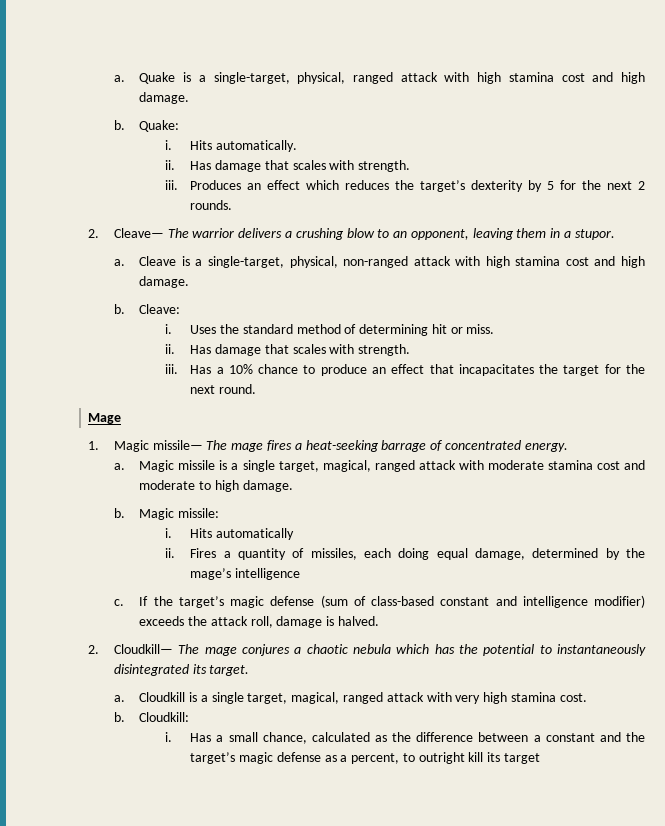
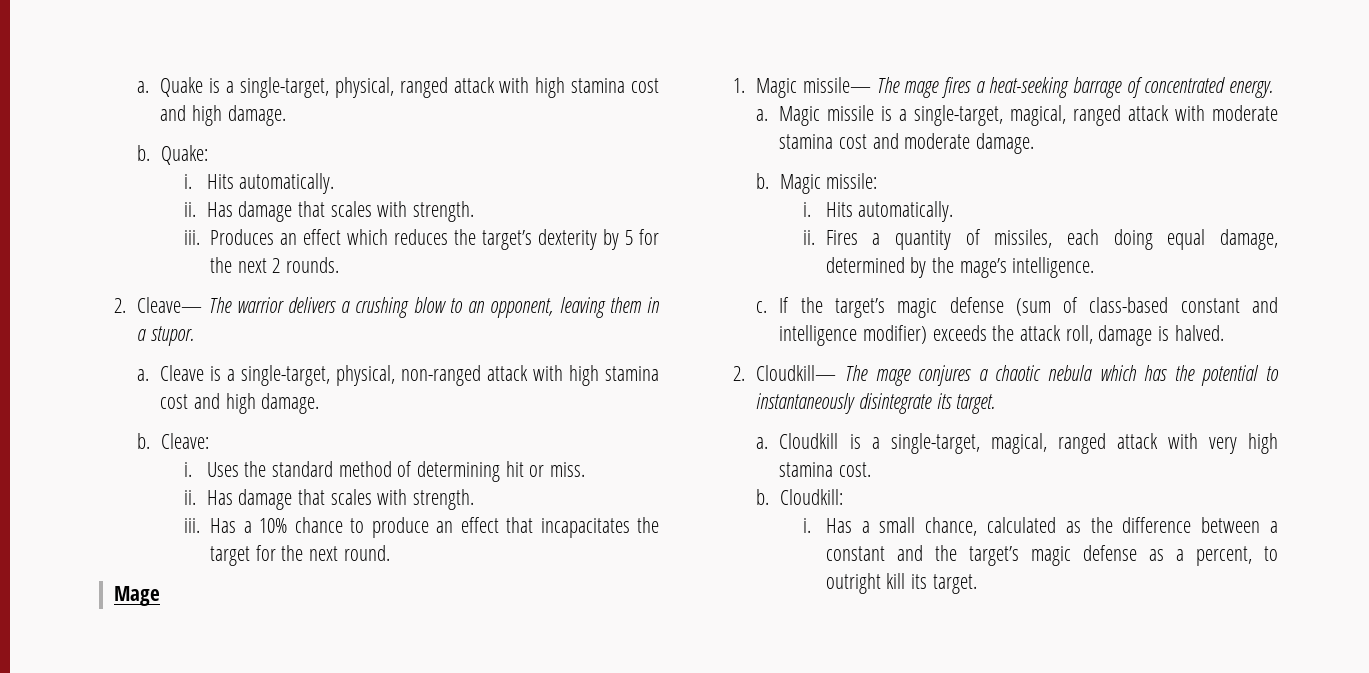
[242,460,319,472] single target, -> [914,105,1004,126] single-target,
[199,480,239,492] to high -> (971, 141) none
[216,528,295,540] automatically -> [858,201,954,222] automatically.
[235,568,301,580] intelligence -> [1012,257,1095,278] intelligence.
[113,664,189,676] disintegrated -> [858,393,932,414] disintegrate
[211,692,288,704] single target, -> [890,433,980,454] single-target,
[504,753,541,764] target -> [932,574,977,594] target.

